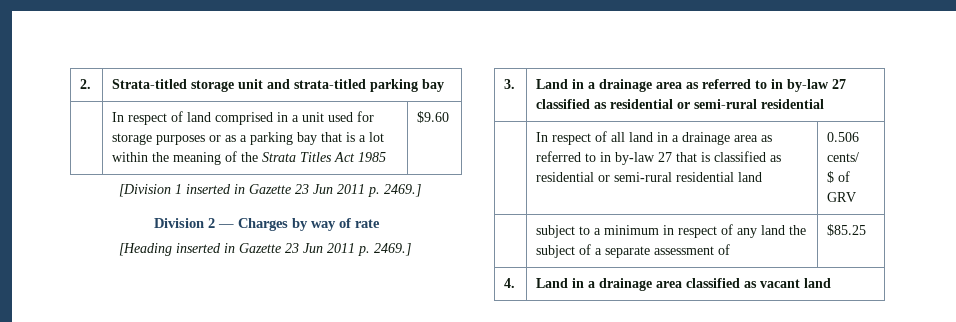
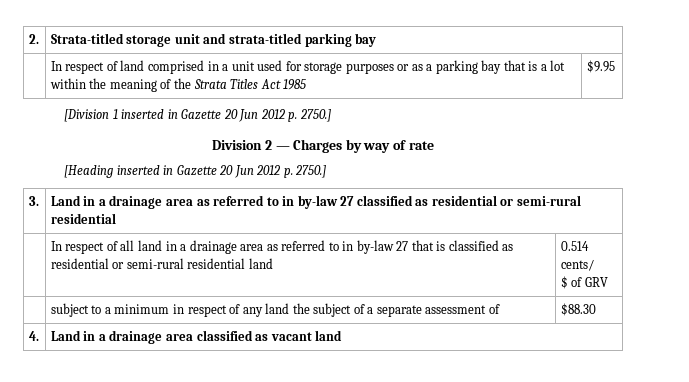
[417,111,450,123] $9.60 -> [586,60,615,73] $9.95
[294,184,421,197] 23 Jun 2011 p. 2469.] -> [223,109,331,122] 20 Jun 2012 p. 2750.]
[284,243,411,256] 23 Jun 2011 p. 2469.] -> [219,165,327,178] 20 Jun 2012 p. 2750.]
[827,132,860,142] 0.506 -> [560,241,589,251] 0.514
[827,224,867,236] $85.25 -> [560,303,596,316] $88.30

